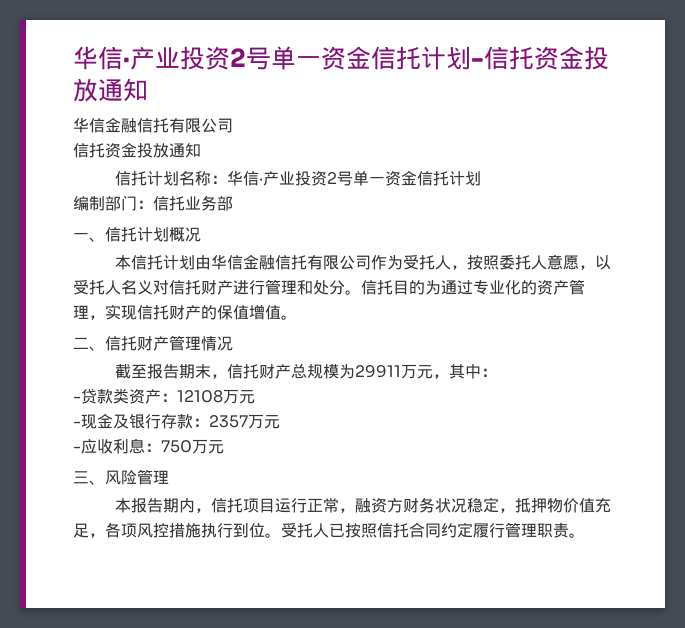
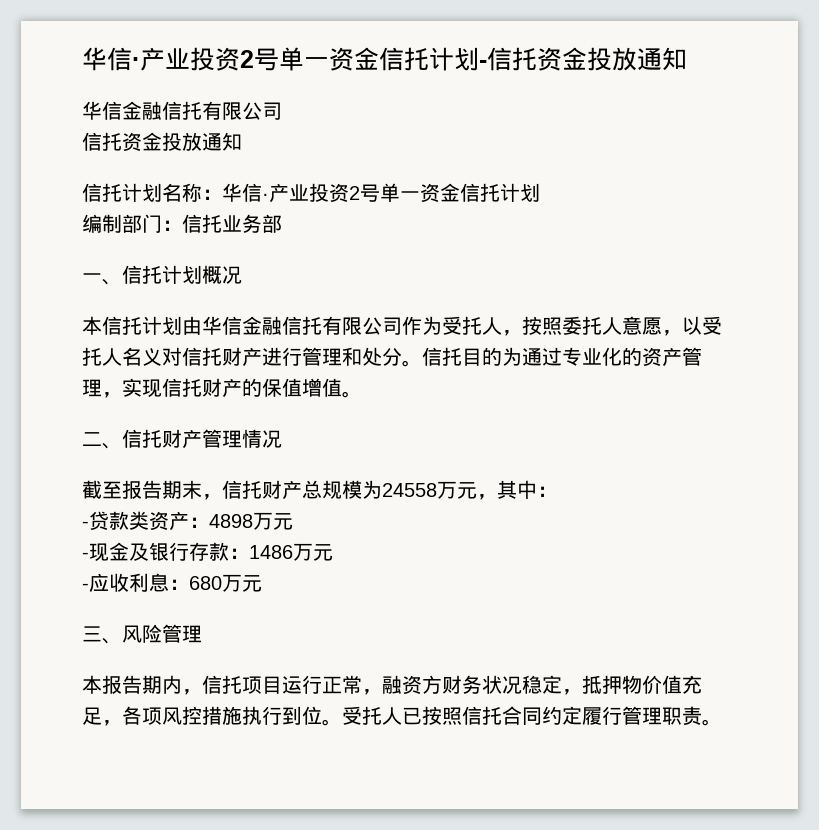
[354,365,401,378] 29911 -> [382,483,437,497] 24558
[177,390,223,403] 12108 -> [209,514,253,528] 4898
[209,415,248,428] 2357 -> [249,545,293,559] 1486
[161,440,192,453] 750 -> [189,576,222,590] 680

